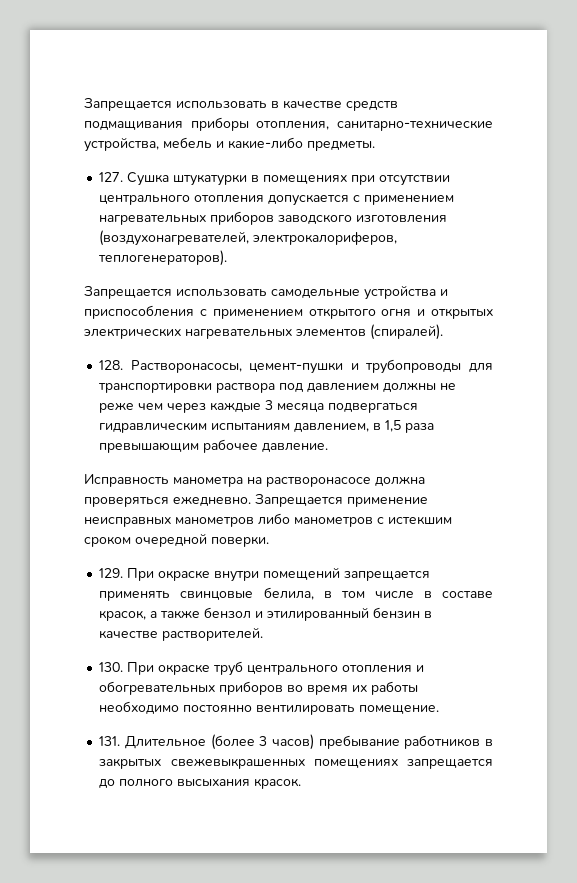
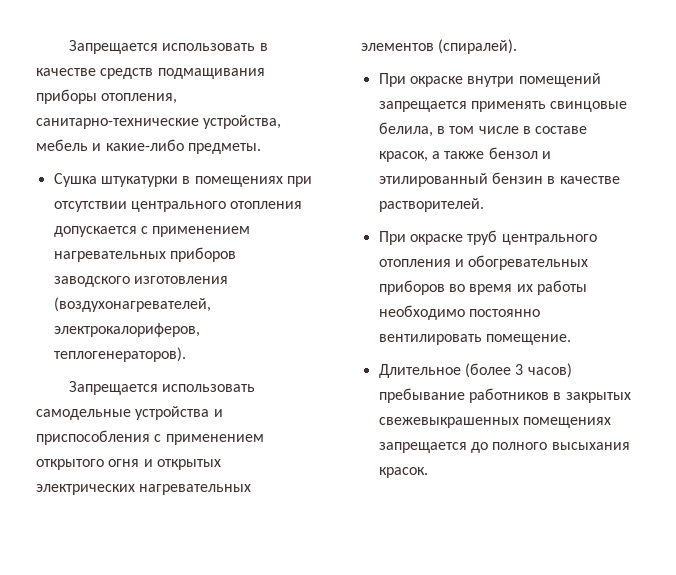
[99,172,124,182] 127. -> (261, 148) none
[99,359,493,374] [98,382,457,393] [99,400,419,413] [99,420,435,433] [99,439,329,453] [84,473,425,487] [84,493,428,507] [84,513,452,527] [84,533,269,547] [99,568,124,578] 128. Растворонасосы, цемент-пушки и трубопроводы для транспортировки раствора под давлением должны не реже чем через каждые 3 месяца подвергаться гидравлическим испытаниям давлением, в 1,5 раза превышающим рабочее давление. // Исправность манометра на растворонасосе должна проверяться ежедневно. Запрещается применение неисправных манометров либо манометров с истекшим сроком очередной поверки. // 129. -> (518, 46) none
[99,662,124,672] 130. -> (484, 205) none
[99,736,121,746] 131. -> (571, 339) none

